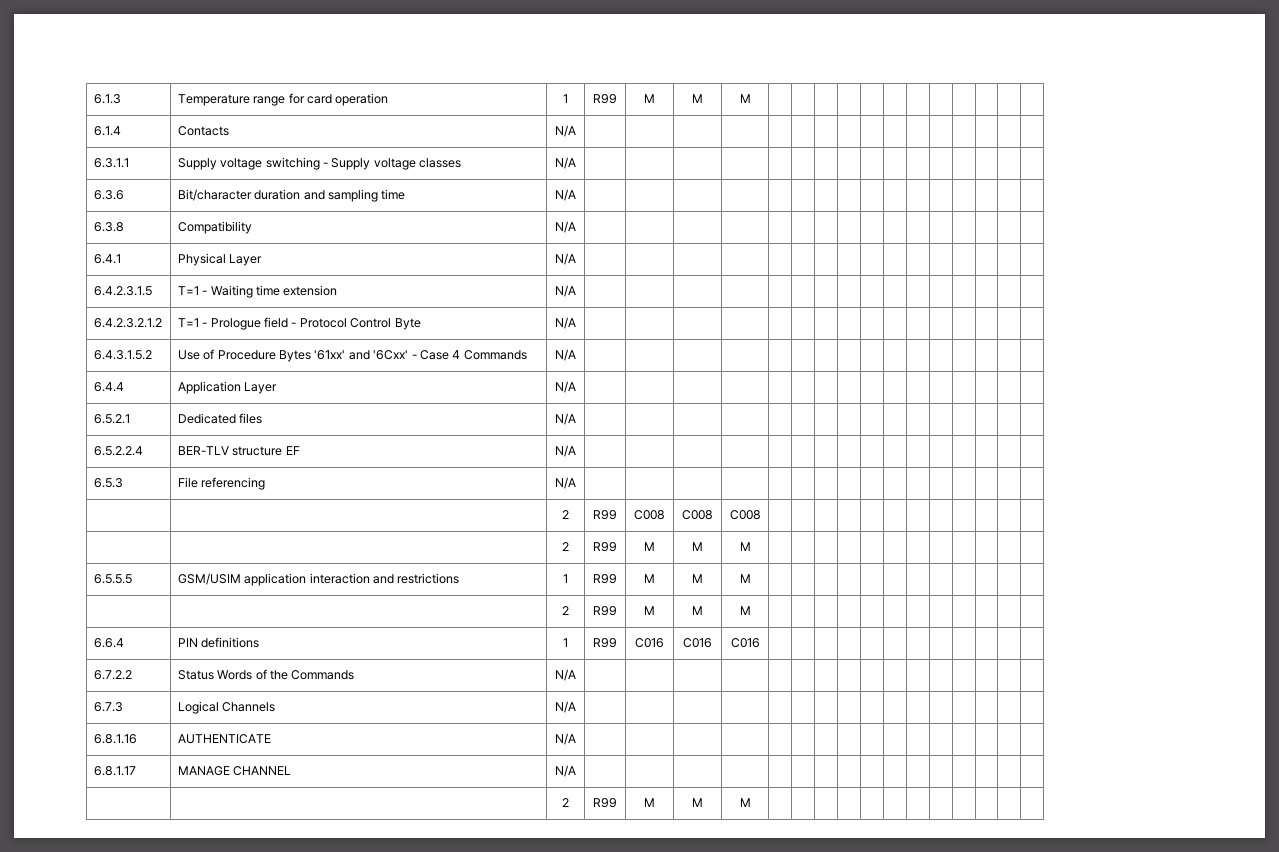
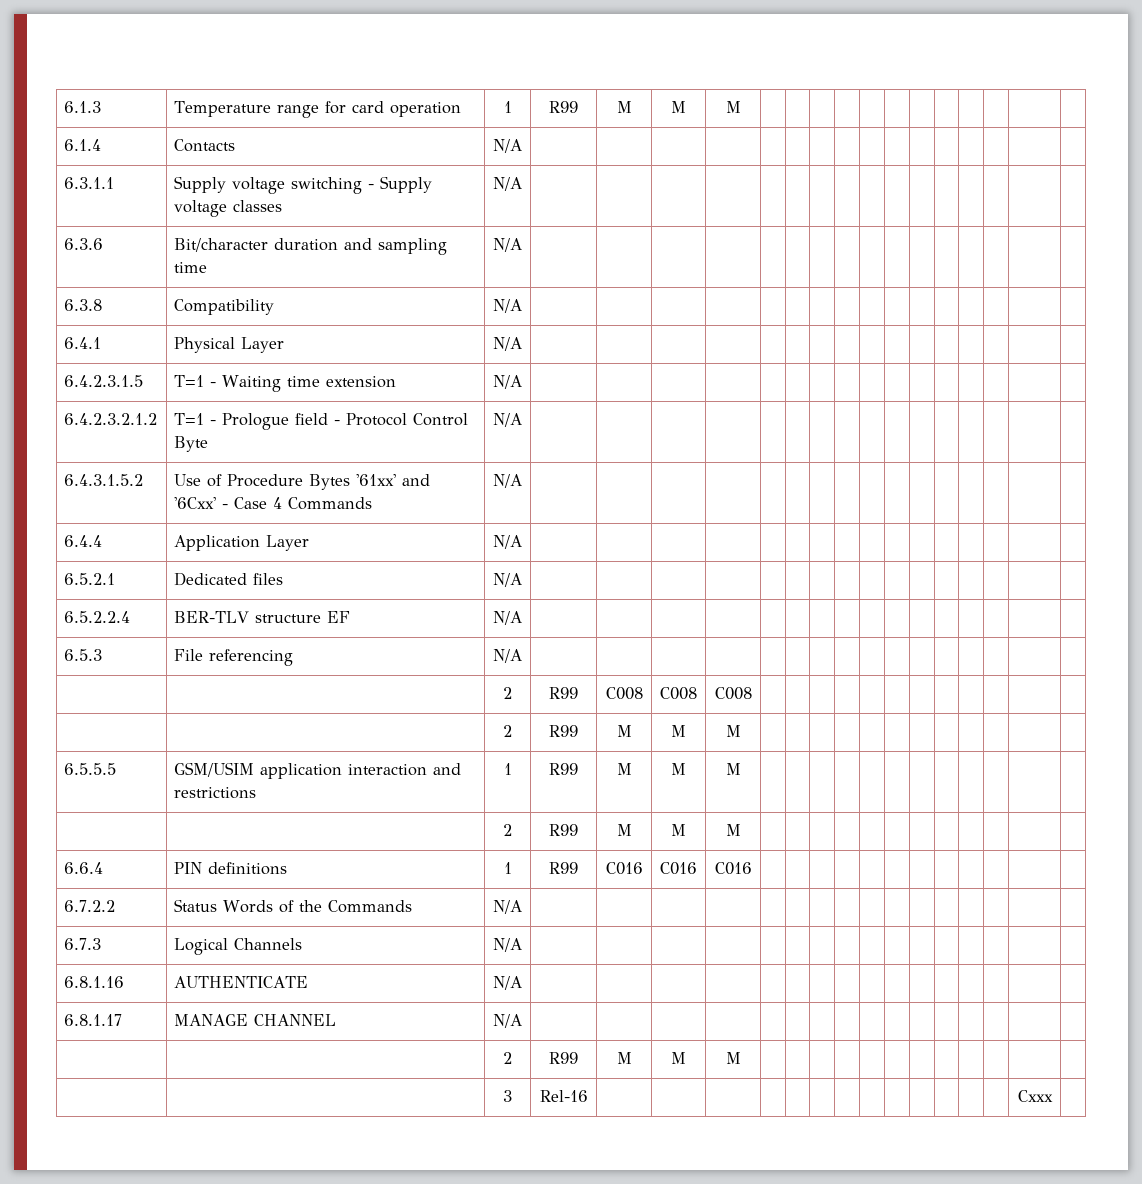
(751, 802) none -> [503,1090,512,1102] [539,1090,588,1102] [1017,1090,1053,1102] // | | 3 | Rel-16 | | | | | | | | | | | | | | Cxxx |

